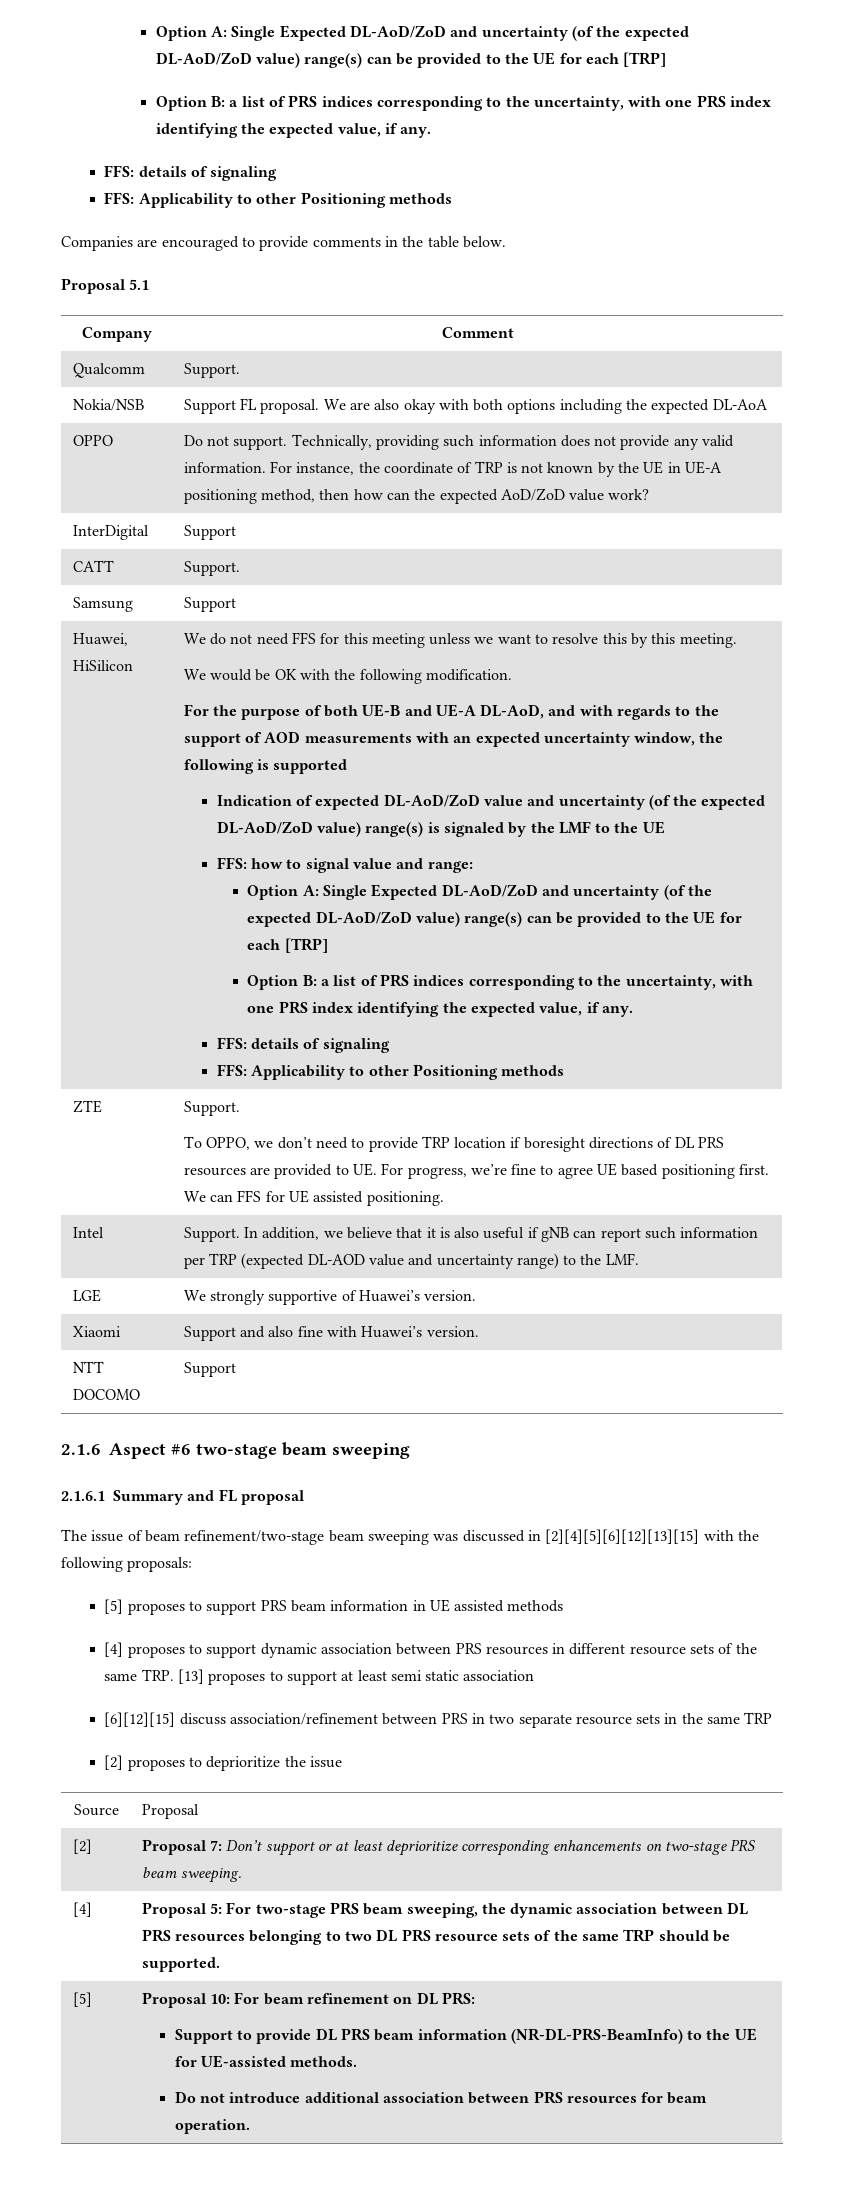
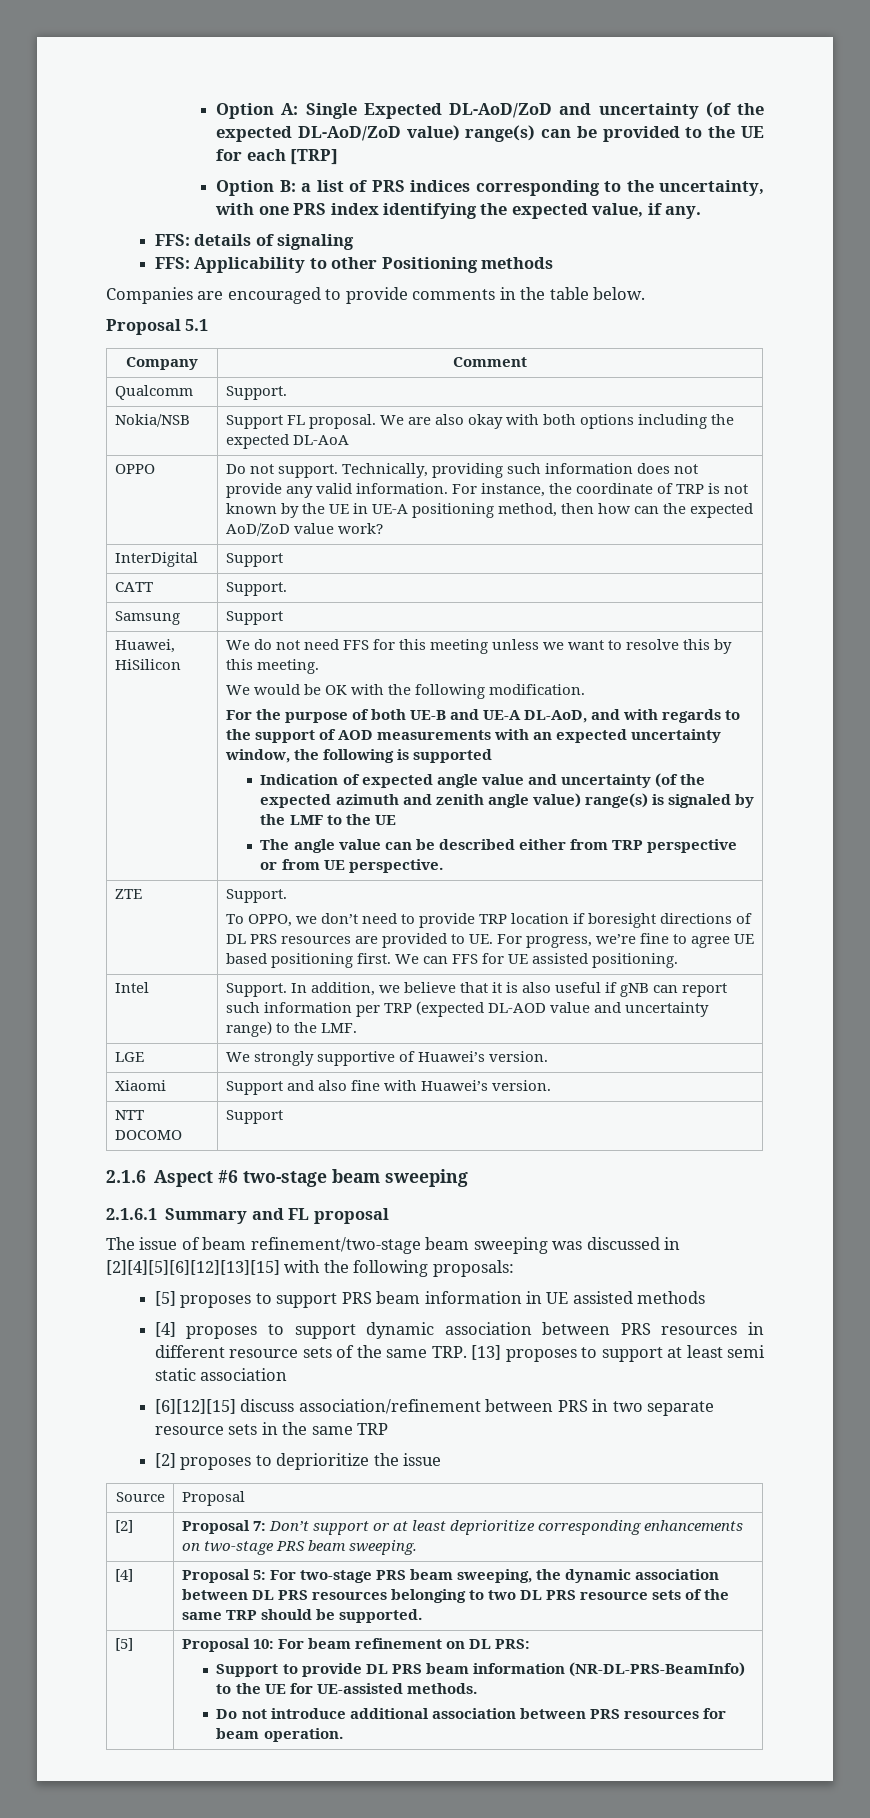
[383,794,480,807] DL-AoD/ZoD -> [436,774,478,788] angle
[216,821,313,834] DL-AoD/ZoD -> [335,794,529,808] azimuth and zenith angle
[216,857,473,873] [247,884,712,900] [247,911,742,927] [247,938,328,953] [247,974,753,990] [247,1001,633,1017] [216,1037,390,1053] [216,1064,565,1080] FFS: how to signal value and range: // Option A: Single Expected DL-AoD/ZoD and uncertainty (of the expected DL-AoD/ZoD value) range(s) can be provided to the UE for each [TRP] // Option B: a list of PRS indices corresponding to the uncertainty, with one PRS index identifying the expected value, if any. // FFS: details of signaling // FFS: Applicability to other Positioning methods -> [260,839,737,853] [260,859,443,873] The angle value can be described either from TRP perspective or from UE perspective.

